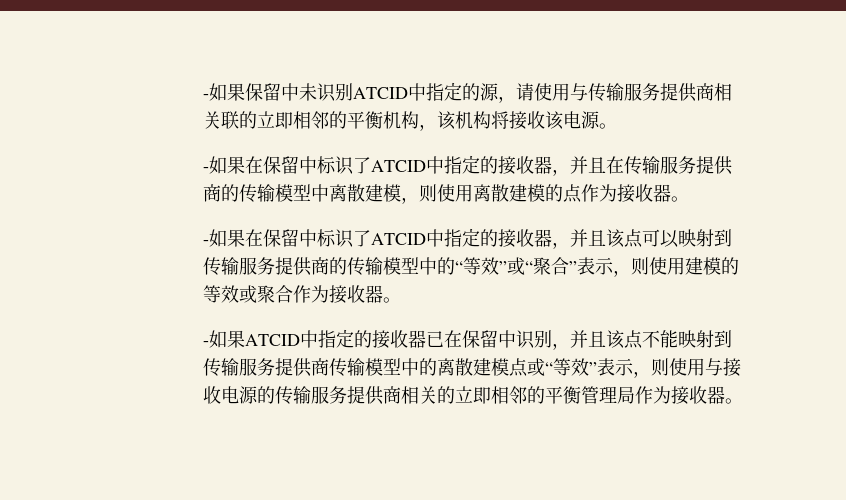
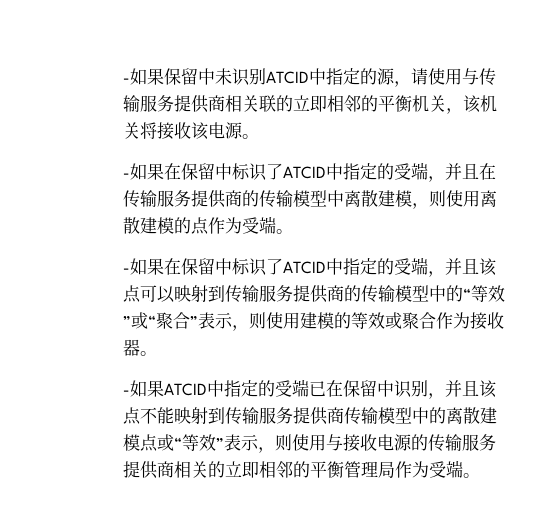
[400,111,491,131] 构，该机构 -> [428,95,497,114] [122,122,140,139] 关，该机关
[497,156,552,175] 接收器 -> [393,162,428,180] 受端
[616,184,689,203] [202,228,552,248] 接收器。 // -如果在保留中标识了ATCID中指定的接收器 -> [241,216,293,234] [122,257,428,276] 受端。 // -如果在保留中标识了ATCID中指定的受端
[371,330,426,349] 接收器 -> [274,379,309,397] 受端
[670,386,725,405] 接收器 -> [428,460,463,478] 受端

